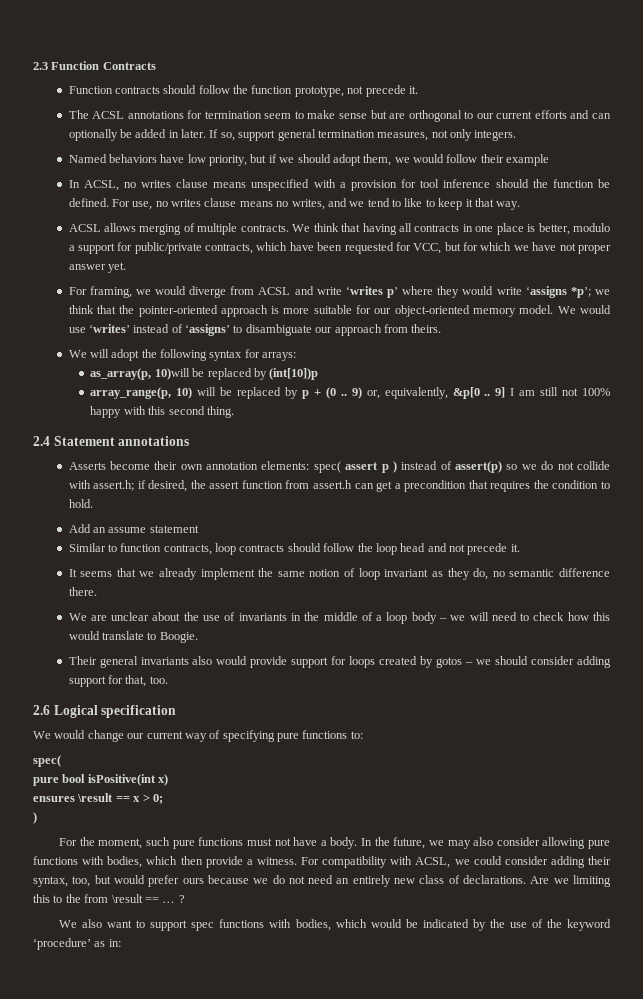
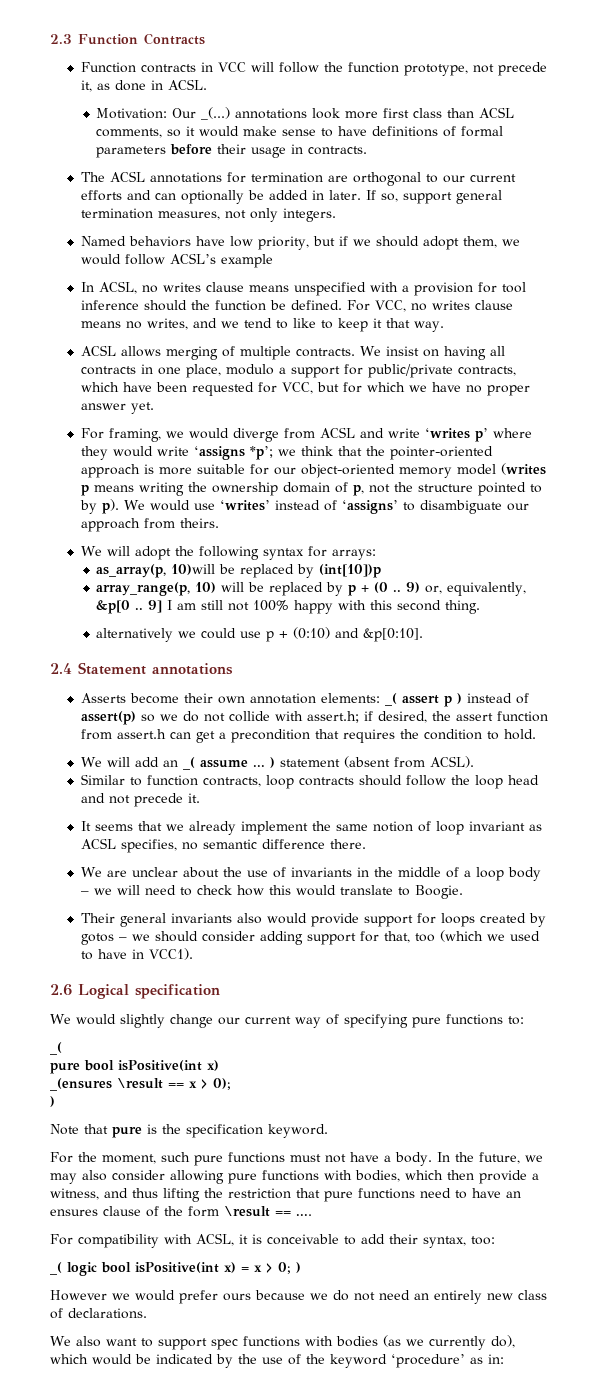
[163,85,197,94] should -> [200,62,274,72] in VCC will
[408,86,418,94] it. -> [80,79,207,92] [96,107,515,120] [96,126,504,138] [96,144,368,158] it, as done in ACSL. // Motivation: Our _(...) annotations look more first class than ACSL comments, so it would make sense to have definitions of formal parameters before their usage in contracts.
[264,110,387,119] seem to make sense but -> (323, 177) none
[480,154,504,163] their -> [169,253,216,264] ACSL’s
[132,201,153,210] use, -> [374,300,406,312] VCC,
[313,223,361,232] think that -> [385,346,439,357] insist on
[496,223,570,235] place is better, -> [185,364,221,378] place,
[559,243,576,251] not -> [465,385,482,393] no
[519,305,554,314] model. -> [456,463,546,475] [80,482,542,496] [79,499,119,514] model (writes p means writing the ownership domain of p, not the structure pointed to by p).
(234, 412) none -> [96,627,424,642] // alternatively we could use p + (0:10) and &p[0:10].
[313,461,341,473] spec( -> [384,693,397,706] _(
[68,524,199,533] Add an assume statement -> [80,756,474,770] We will add an _( assume ... ) statement (absent from ACSL).
[447,568,489,580] they do, -> [80,838,177,853] ACSL specifies,
[149,676,168,684] too. -> [414,930,540,942] [80,948,193,960] too (which we used to have in VCC1).
(86, 734) none -> [120,1014,165,1028] slightly
[33,755,61,767] spec( -> [50,1042,62,1055] _(
[33,796,75,802] ensures -> [50,1078,112,1091] _(ensures
[152,794,163,804] [33,812,37,824] 0; // ) -> [213,1078,231,1090] [50,1096,55,1107] [50,1124,328,1138] 0); // ) // Note that pure is the specification keyword.
[256,856,611,868] [33,875,111,887] witness. For compatibility with ACSL, we could consider adding their syntax, too, but -> [50,1188,521,1202] [50,1206,312,1217] [50,1233,495,1248] [50,1262,301,1276] [50,1290,130,1301] witness, and thus lifting the restriction that pure functions need to have an ensures clause of the form \result == .... // For compatibility with ACSL, it is conceivable to add their syntax, too: // _( logic bool isPositive(int x) = x > 0; ) // However we
[530,875,611,887] [33,894,185,903] Are we limiting this to the from \result == … ? -> (147, 1313) none
[295,919,331,931] bodies, -> [336,1335,515,1350] bodies (as we currently do),

